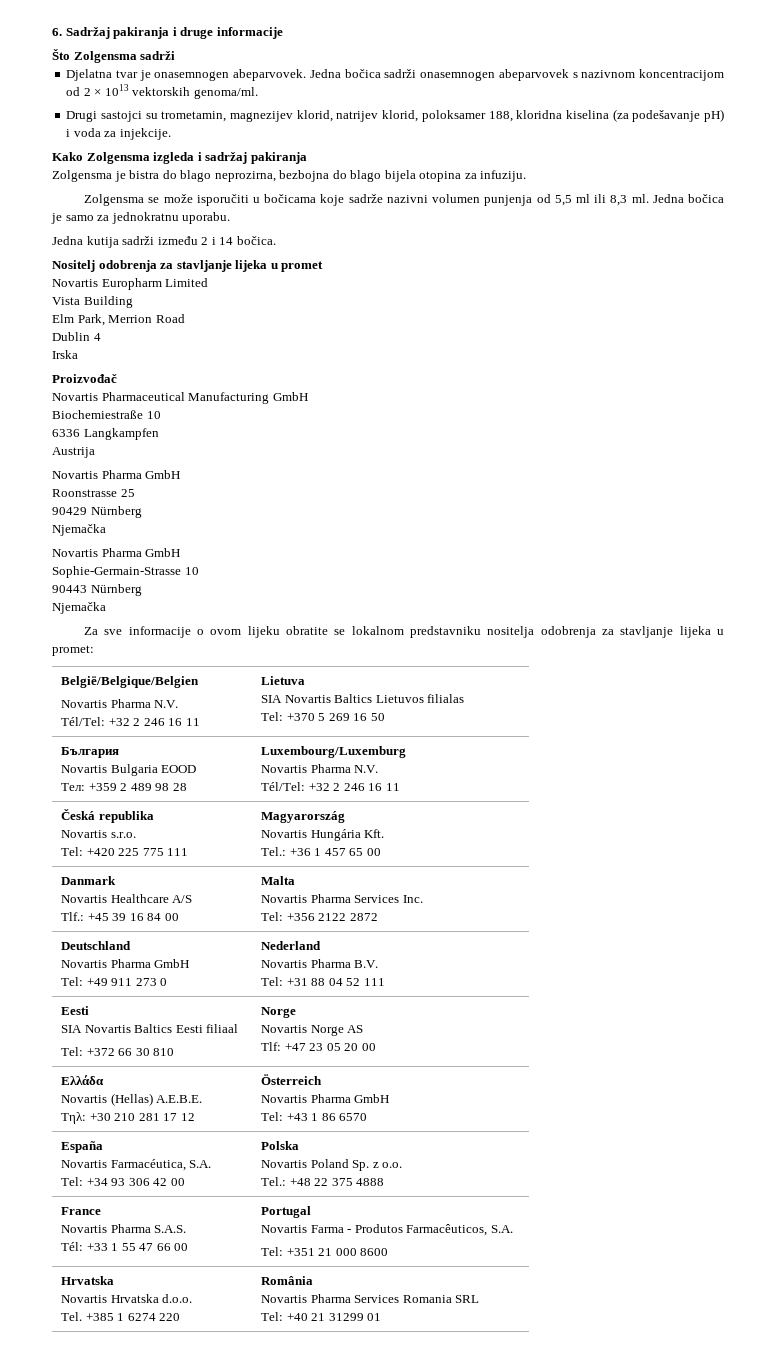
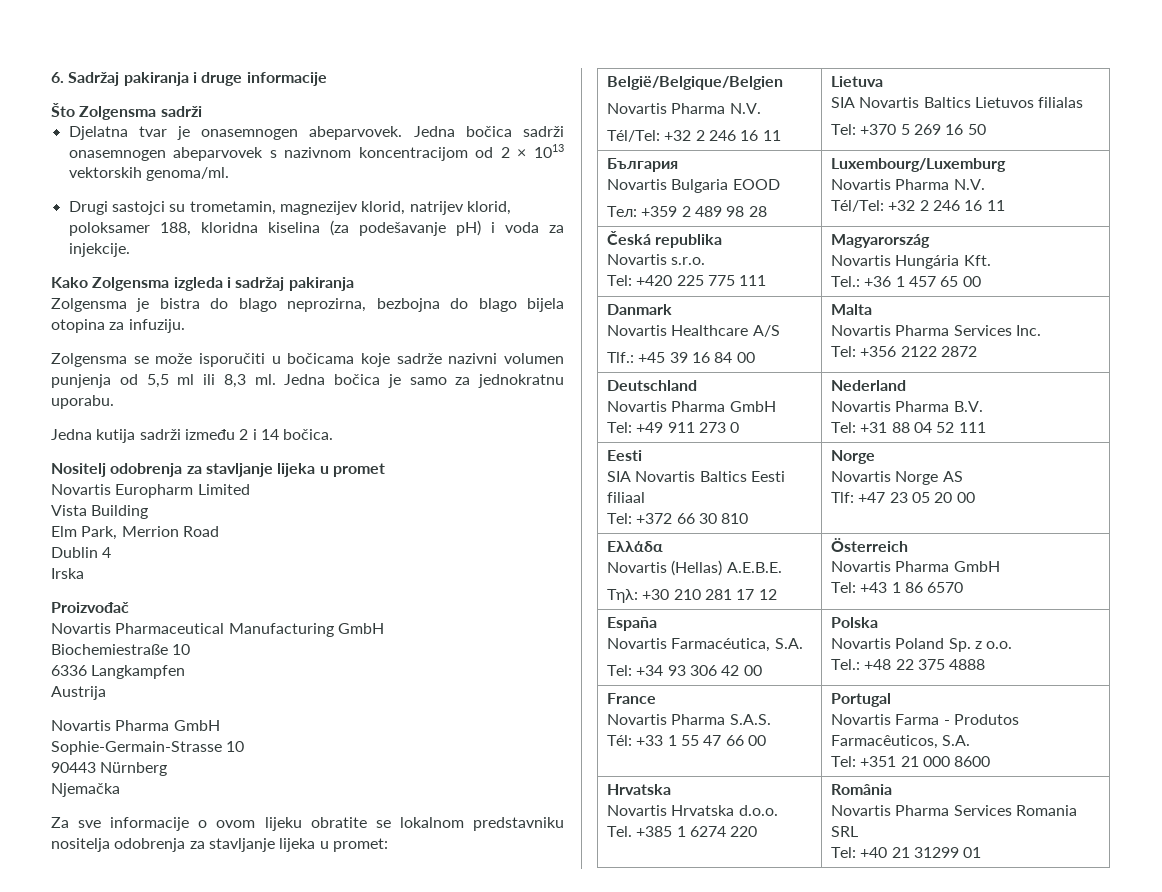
[52,489,135,497] [52,506,142,518] [52,524,106,536] [52,548,181,557] // Roonstrasse 25 // 90429 Nürnberg // Njemačka // Novartis Pharma GmbH -> (220, 725) none

